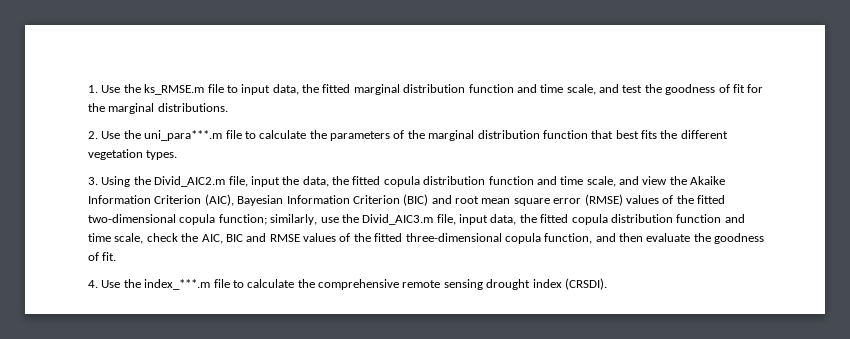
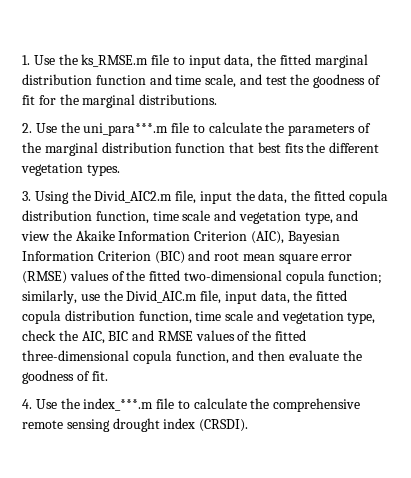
[488,176,616,187] function and time scale, -> [95,210,333,224] function, time scale and vegetation type,
[362,214,434,225] Divid_AIC3.m -> [126,290,198,303] Divid_AIC.m
[676,214,745,223] [88,233,144,244] function and time scale, -> [138,310,376,324] function, time scale and vegetation type,

